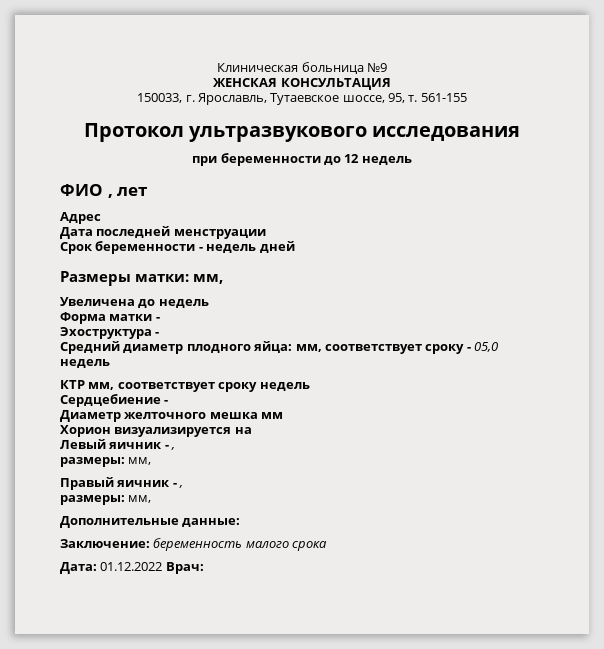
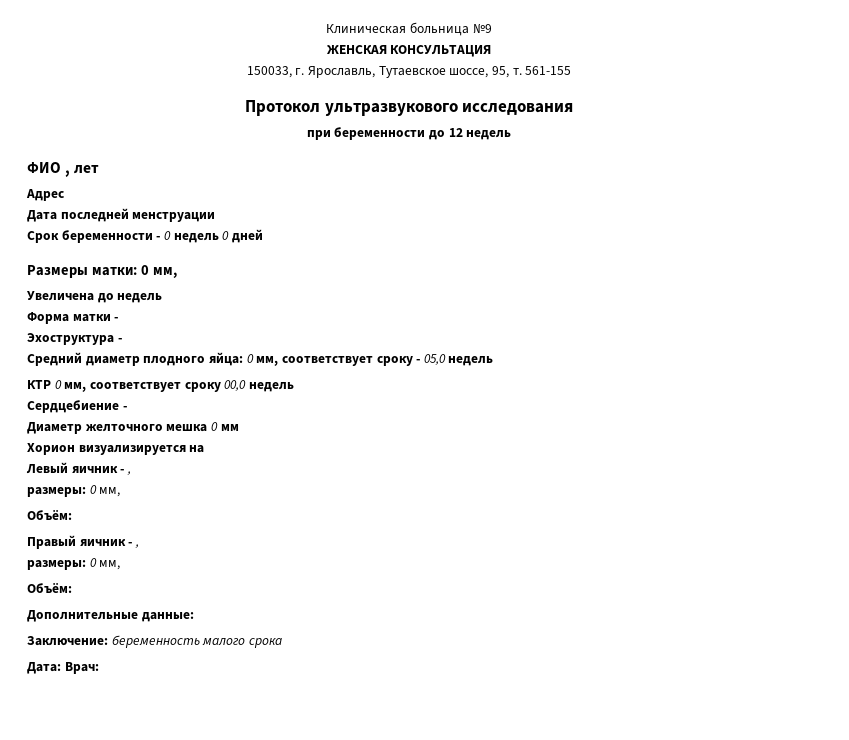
[206,244,257,253] недель -> [163,231,230,243] 0 недель 0
(189, 278) none -> [140,265,149,275] 0
(293, 347) none -> [246,354,254,363] 0
[88,382,258,392] мм, соответствует сроку -> [54,380,247,392] 0 мм, соответствует сроку 00,0
(258, 415) none -> [210,422,218,431] 0
[128,457,152,465] мм, -> [89,485,121,497] [27,510,72,520] 0 мм, // Объём:
[128,495,152,503] мм, -> [89,558,121,570] [27,583,72,593] 0 мм, // Объём:
[100,562,163,571] 01.12.2022 -> (61, 668) none

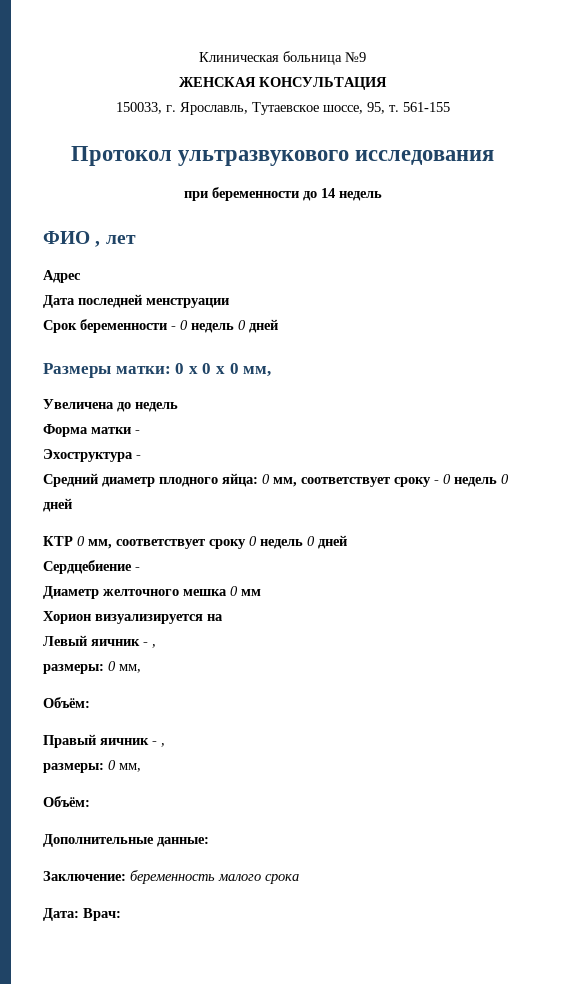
[448,128,463,137] 12 -> [320,188,335,198] 14
(149, 270) none -> [188,363,239,374] x 0 x 0
[423,354,494,366] 05,0 недель -> [443,474,509,487] [43,498,72,512] 0 недель 0 дней
[224,380,294,392] 00,0 недель -> [249,535,347,549] 0 недель 0 дней

